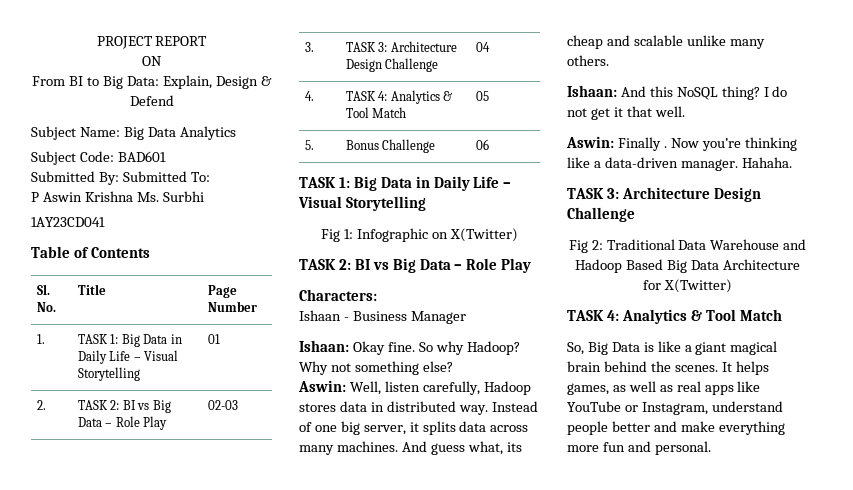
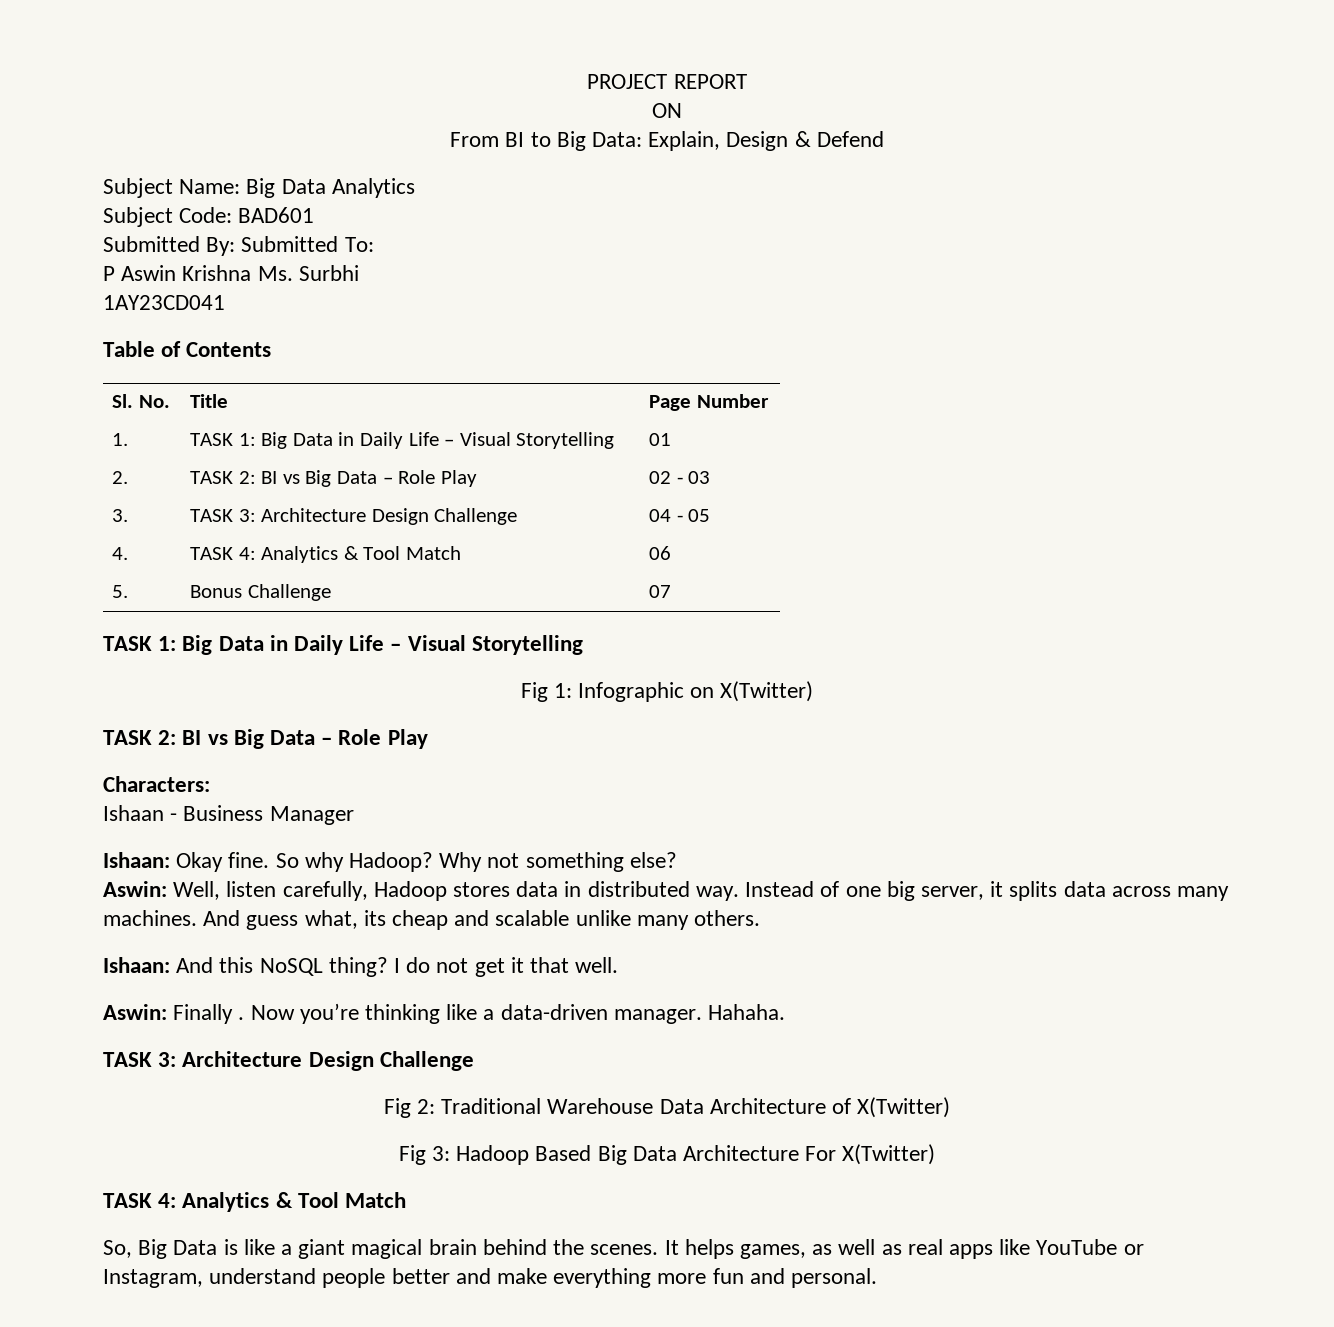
[207,400,238,410] 02-03 -> [649,471,711,484] 02 - 03
(490, 47) none -> [676,509,711,522] - 05
[475,91,489,101] 05 -> [649,546,672,560] 06
[475,139,489,150] 06 -> [649,585,672,598] 07
[678,239,807,250] Data Warehouse and -> [547,1097,951,1118] [398,1145,450,1165] Warehouse Data Architecture of X(Twitter) // Fig 3:
[643,280,662,290] for -> [805,1146,837,1161] For

